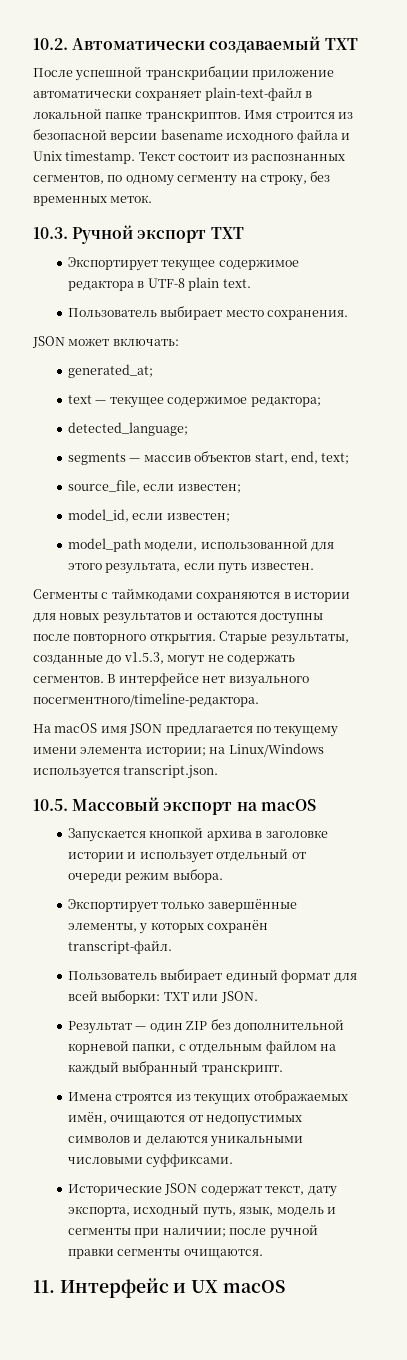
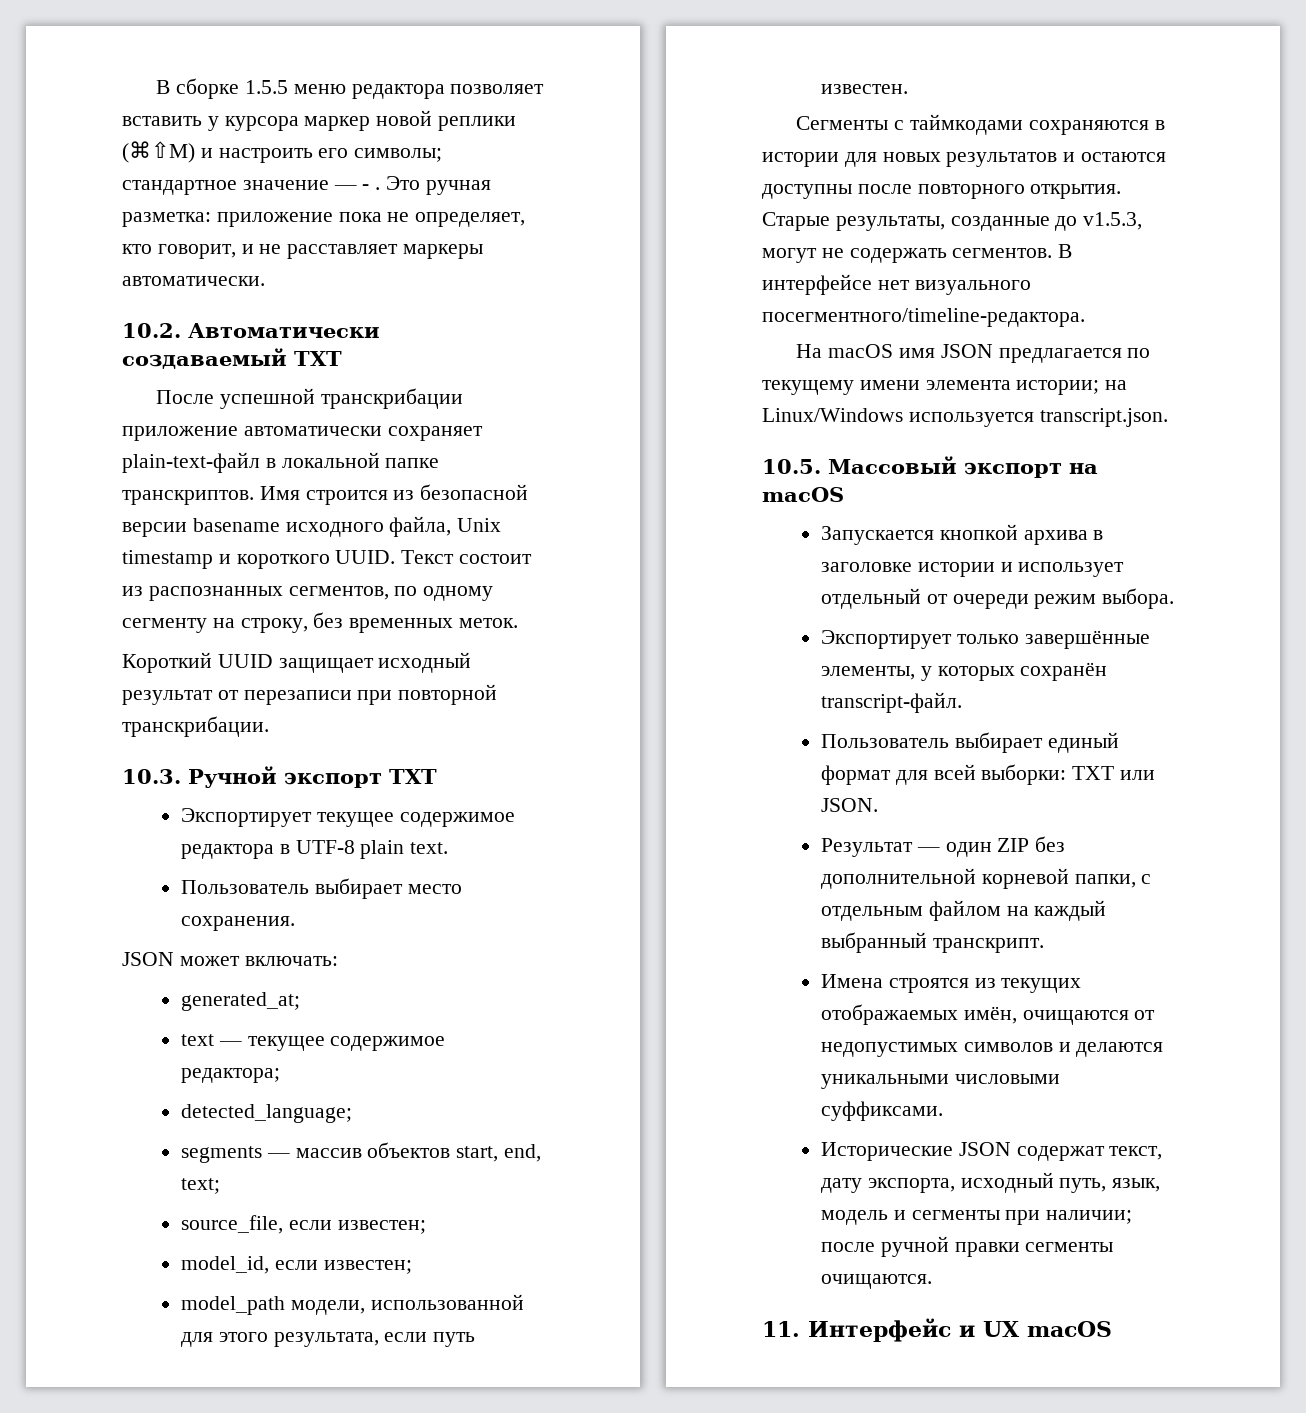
(33, 44) none -> [156,78,545,99] [122,110,517,131] [122,141,443,163] [122,176,491,195] [122,212,526,227] [122,244,484,259] [122,276,265,286] В сборке 1.5.5 меню редактора позволяет вставить у курсора маркер новой реплики (⌘⇧M) и настроить его символы; стандартное значение — - . Это ручная разметка: приложение пока не определяет, кто говорит, и не расставляет маркеры автоматически. //
[296,129,350,143] [33,151,136,164] файла и Unix timestamp. -> [389,516,502,537] [122,550,396,569] файла, Unix timestamp и короткого UUID.
(153, 199) none -> [122,652,472,673] [122,684,498,705] [122,716,269,737] // Короткий UUID защищает исходный результат от перезаписи при повторной транскрибации.

